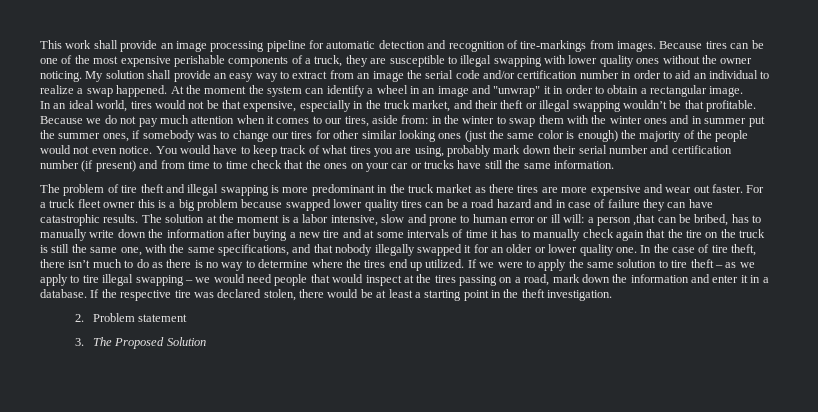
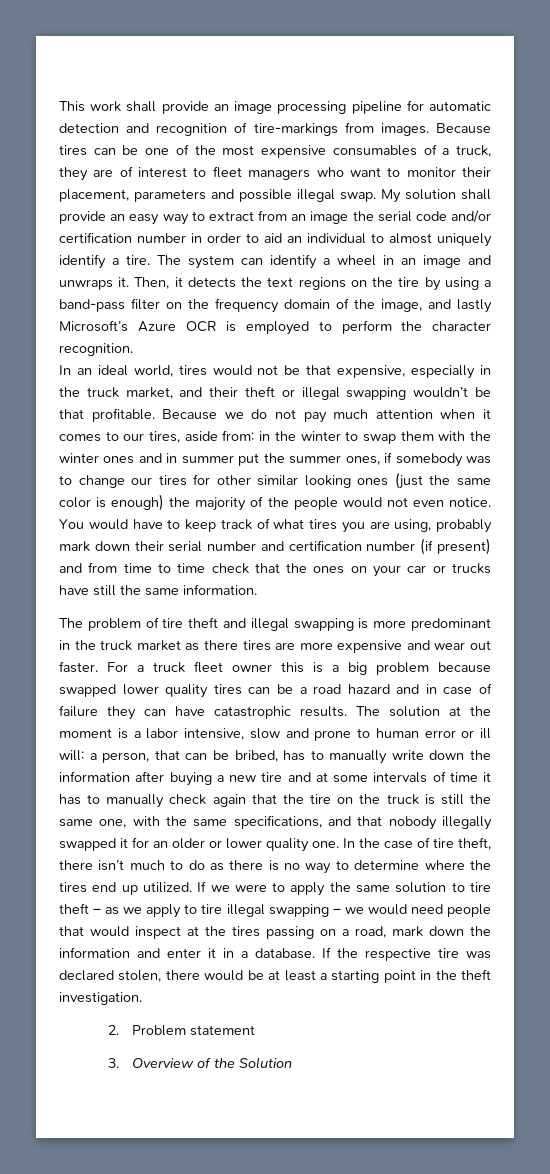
[173,55,289,67] perishable components -> [332,145,417,156] consumables
[389,55,753,67] [40,71,82,82] susceptible to illegal swapping with lower quality ones without the owner noticing. -> [119,166,492,180] [59,189,376,202] of interest to fleet managers who want to monitor their placement, parameters and possible illegal swap.
[40,85,264,97] realize a swap happened. At the moment the -> [389,233,492,247] [59,254,181,269] almost uniquely identify a tire. The
[493,85,744,97] "unwrap" it in order to obtain a rectangular image. -> [59,277,491,291] [59,298,492,313] [59,320,491,335] [59,343,133,356] unwraps it. Then, it detects the text regions on the tire by using a band-pass filter on the frequency domain of the image, and lastly Microsoft’s Azure OCR is employed to perform the character recognition.
[596,214,656,226] person ,that -> [102,750,180,763] person, that
[92,337,165,349] The Proposed -> [132,1057,236,1068] Overview of the

